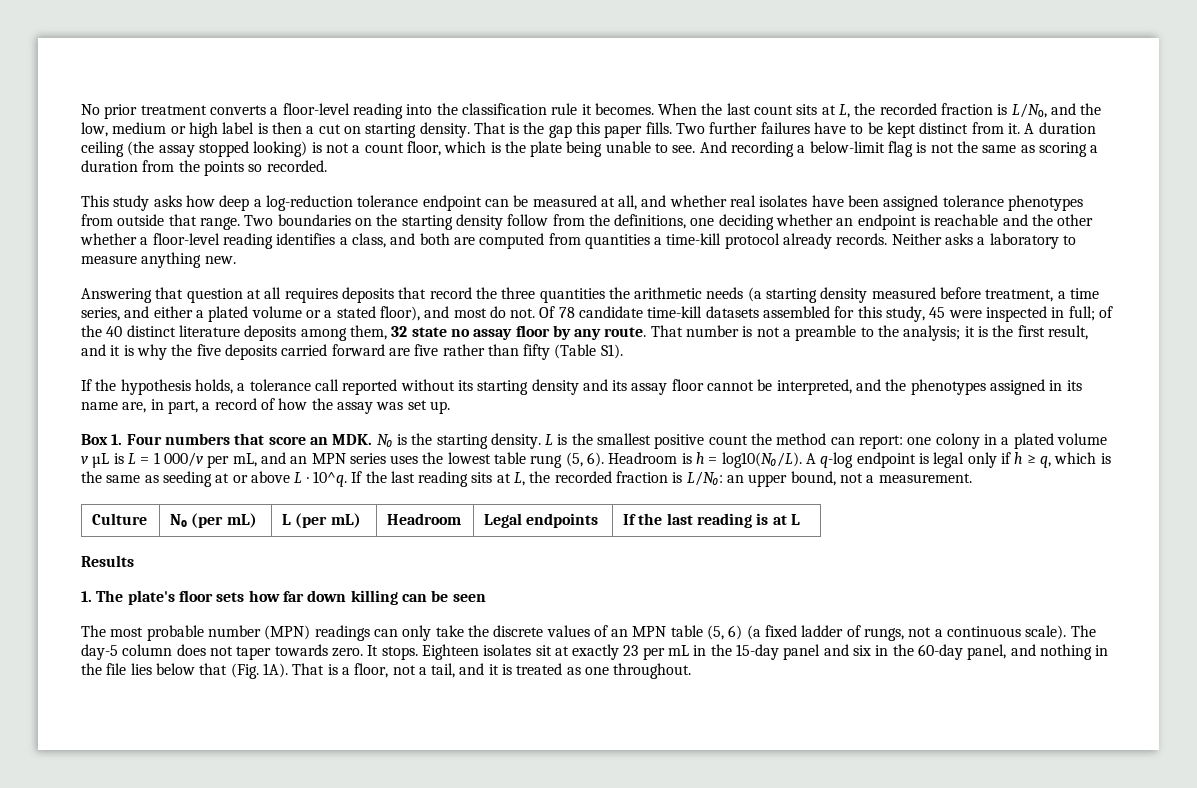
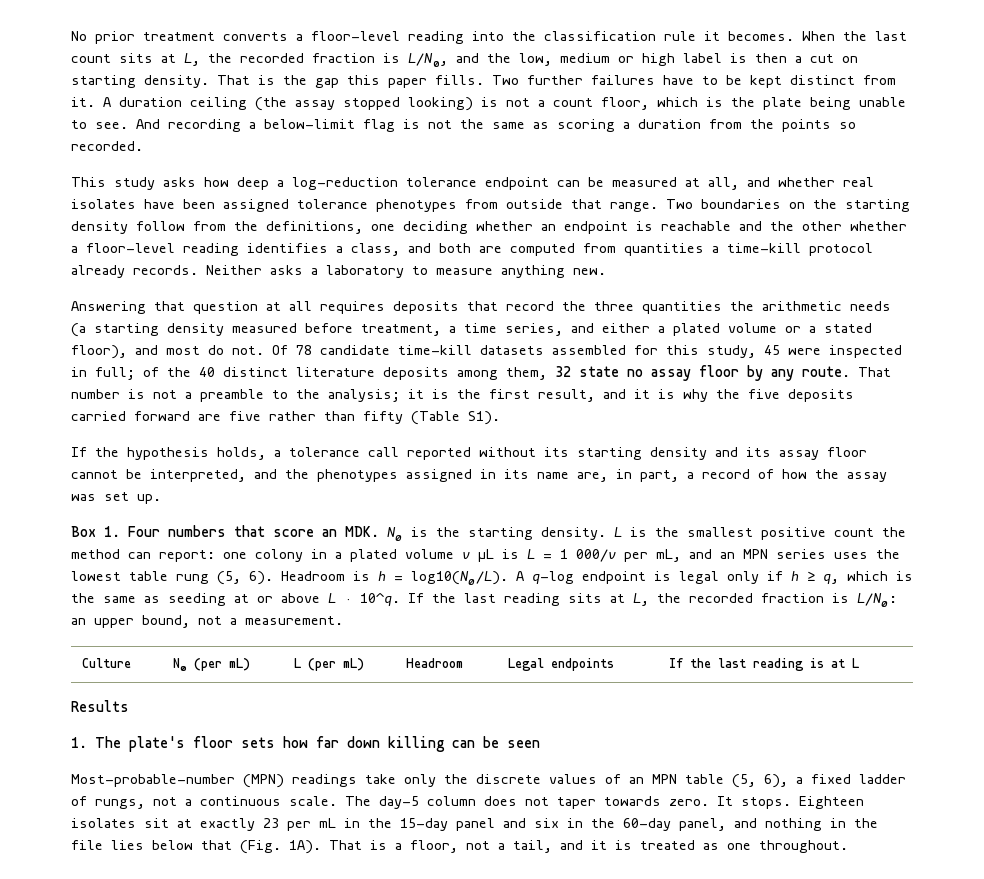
[81,625,464,641] The most probable number (MPN) readings can only take -> [71,774,436,788] Most-probable-number (MPN) readings take only
[728,625,761,640] 6) (a -> [764,774,803,788] 6), a
[1025,625,1067,640] scale). -> [289,796,337,806] scale.

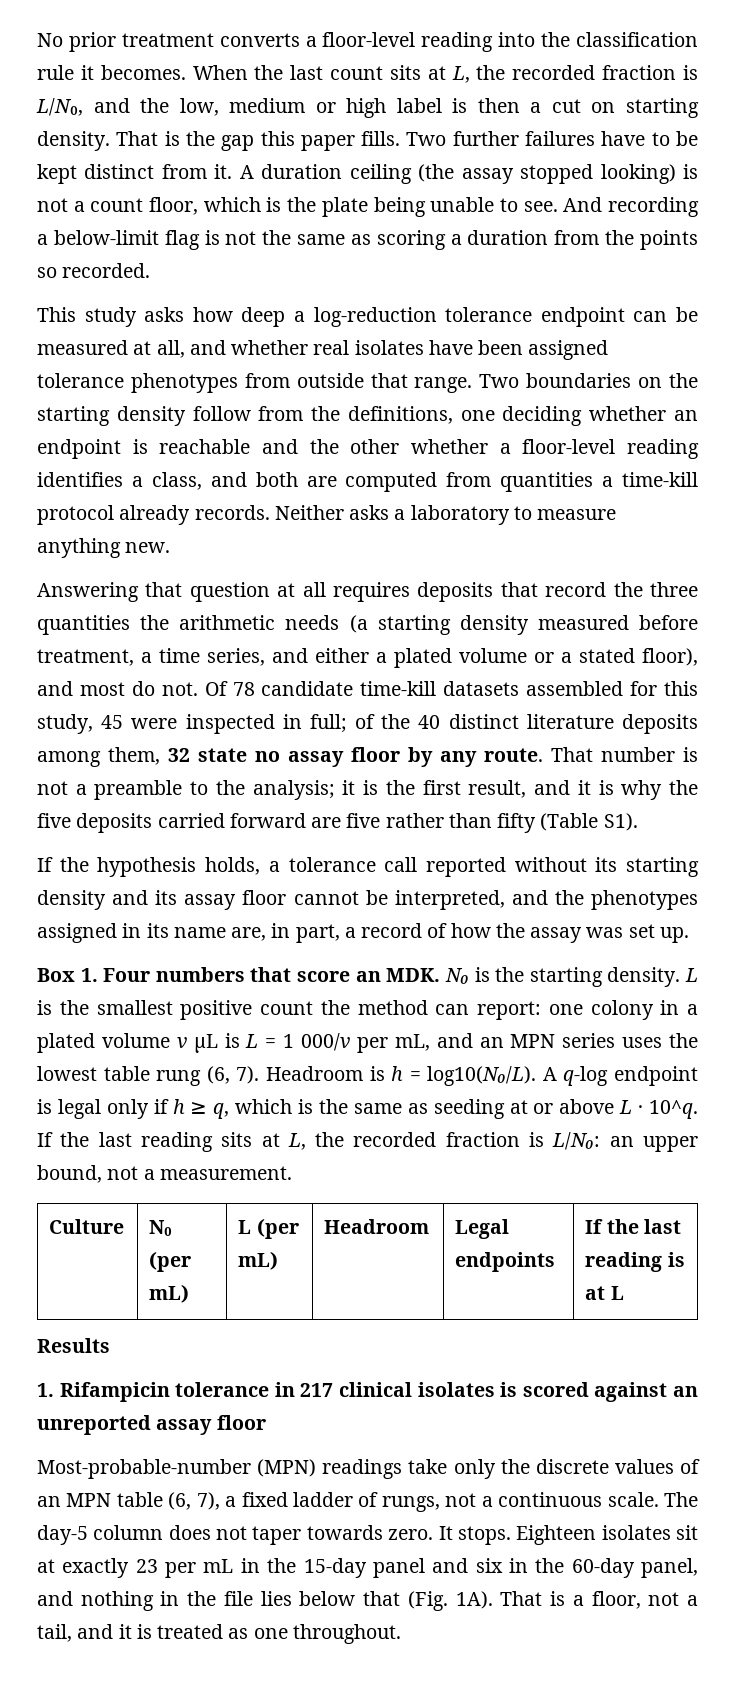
[217,571,273,585] (5, 6). -> [206,1066,260,1084] (6, 7).
[95,736,540,752] The plate's floor sets how far down killing can be seen -> [59,1382,699,1402] [37,1415,266,1435] Rifampicin tolerance in 217 clinical isolates is scored against an unreported assay floor
[732,774,788,788] (5, 6), -> [168,1492,220,1510] (6, 7),

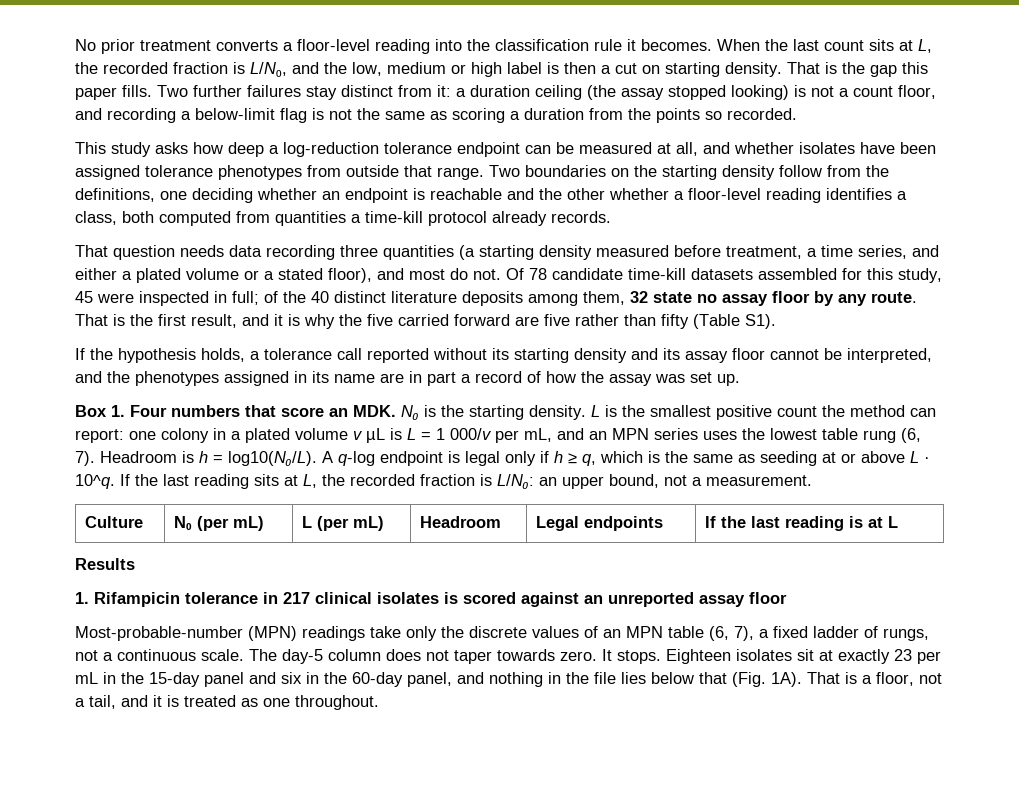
[601,131,698,146] [37,164,254,184] have to be kept distinct from it. A -> [306,85,466,100] stay distinct from it: a
[203,197,603,217] which is the plate being unable to see. And -> [75,108,102,120] and
[313,340,350,355] real -> (794, 148) none
[210,472,337,487] and both are -> [122,211,154,223] both
[274,505,617,525] [37,538,171,558] [37,582,698,602] [37,615,340,635] Neither asks a laboratory to measure anything new. // Answering that question at all requires deposits that record the three quantities the arithmetic needs -> [75,245,454,260] // That question needs data recording three quantities
[601,747,698,762] [37,780,356,800] number is not a preamble to the analysis; it -> (108, 320) none
[76,813,153,833] deposits -> (393, 320) none
[231,923,340,943] are, in part, -> [380,371,456,386] are in part

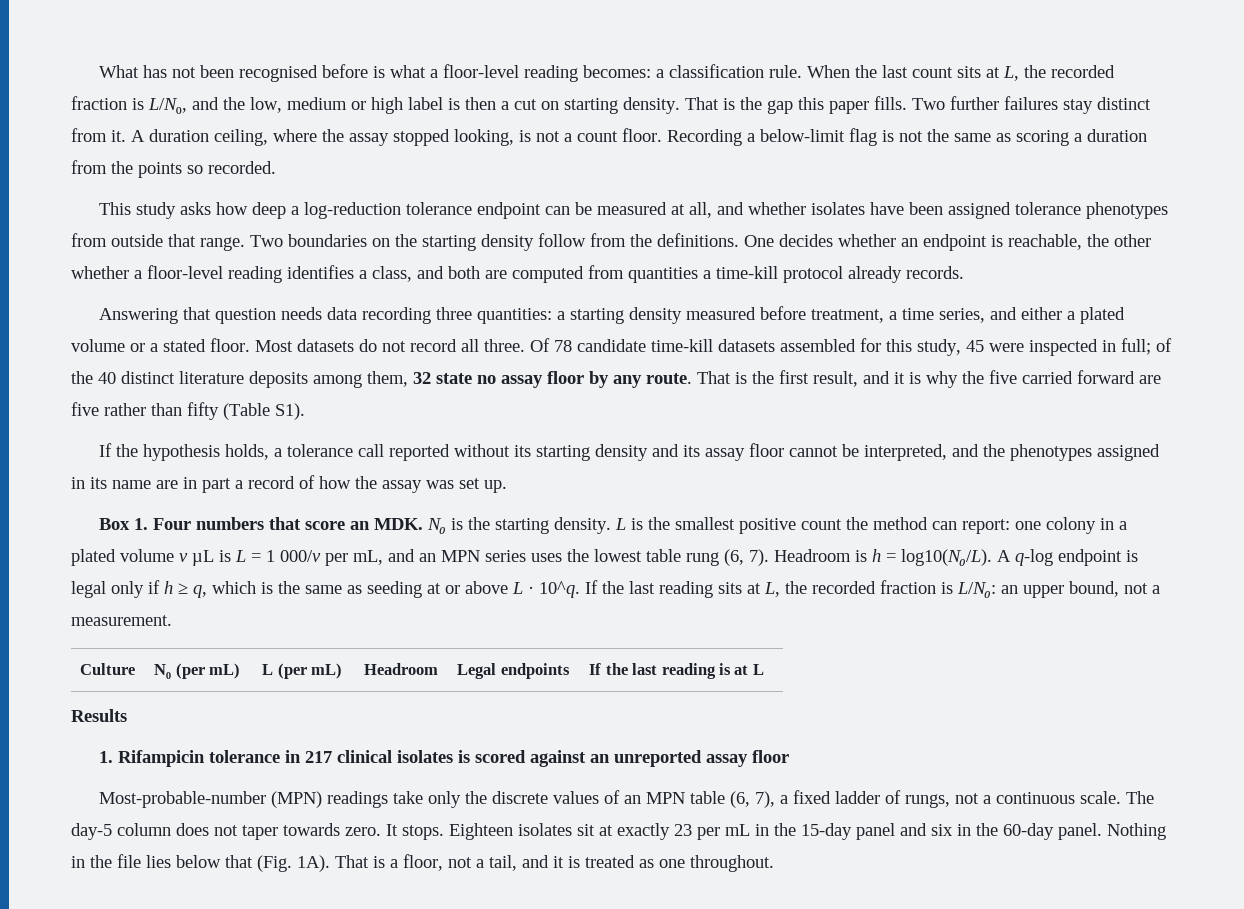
[75,39,712,54] No prior treatment converts a floor-level reading into the classification rule it becomes. -> [99,64,803,82] What has not been recognised before is what a floor-level reading becomes: a classification rule.
[437,85,616,100] it: a duration ceiling (the -> [111,129,344,146] it. A duration ceiling, where the
[731,85,789,100] looking) -> [454,129,514,146] looking,
[898,85,936,99] [75,108,176,123] floor, and recording -> [622,128,742,146] floor. Recording
[75,188,253,203] definitions, one deciding -> [657,233,833,247] definitions. One decides
[430,188,534,200] reachable and -> [1008,234,1082,250] reachable,
[122,211,154,223] both -> [417,266,507,279] and both are
[75,245,108,257] That -> [99,307,212,324] Answering that
[383,245,475,260] quantities (a -> [477,308,566,324] quantities: a
[328,268,501,283] floor), and most do not. -> [210,338,525,352] floor. Most datasets do not record all three.
[407,672,543,687] panel, and nothing -> [1058,823,1166,840] panel. Nothing

